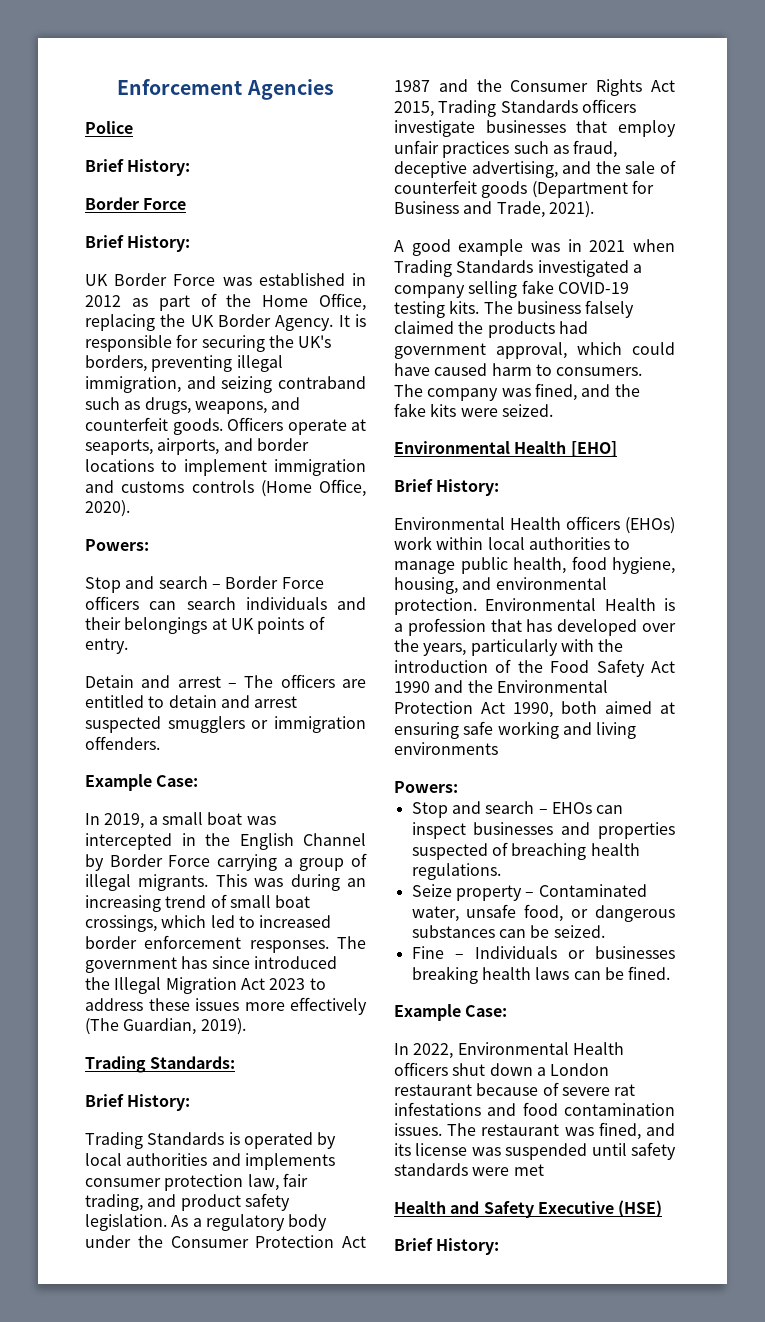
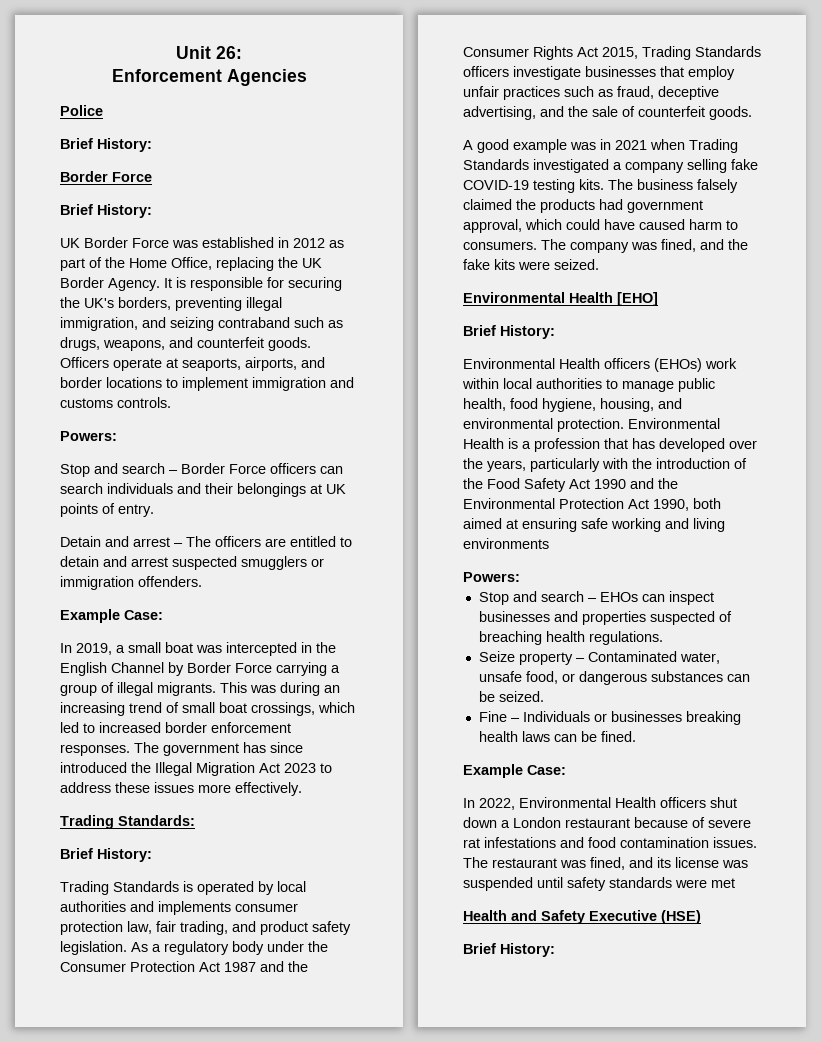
(117, 87) none -> [176,46,242,59] Unit 26: //
[191,479,366,497] [85,500,130,517] controls (Home Office, 2020). -> [117,397,171,408] controls.
[290,997,367,1015] [85,1018,246,1035] effectively (The Guardian, 2019). -> [235,782,302,796] effectively.
[481,180,654,198] [394,201,594,218] goods (Department for Business and Trade, 2021). -> [709,106,752,120] goods.

